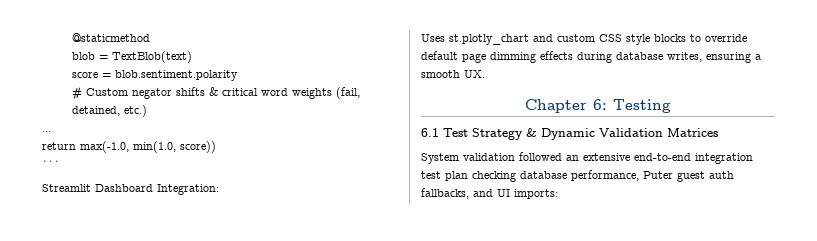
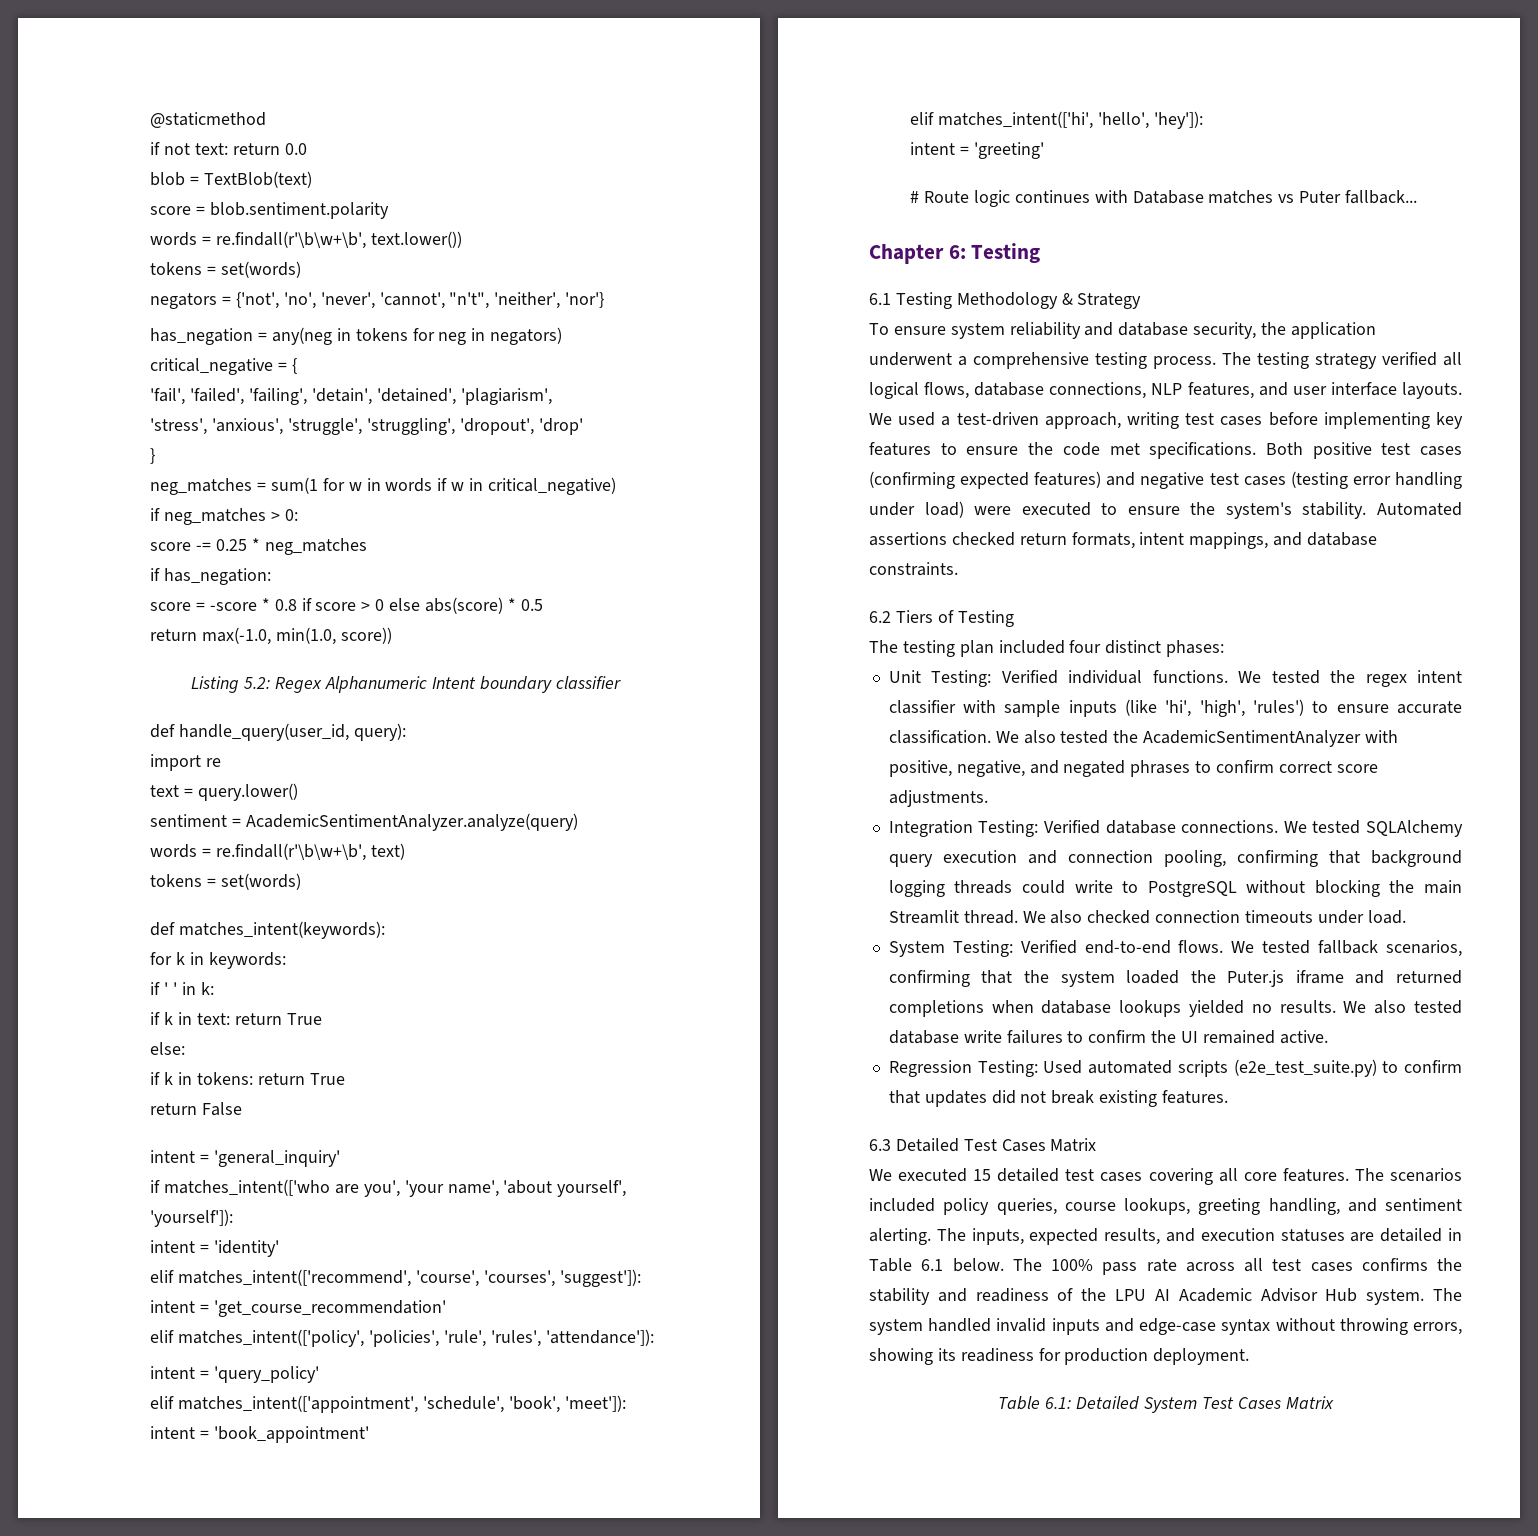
(151, 37) none -> [150,142,307,155] // if not text: return 0.0
[72,86,361,100] [72,105,148,117] [42,131,51,132] [42,141,216,153] [42,160,60,168] [42,184,219,195] [421,34,747,45] [421,51,761,63] [421,70,485,78] [525,99,671,113] [421,128,718,140] [421,152,753,164] [421,170,734,182] [421,188,558,199] # Custom negator shifts & critical word weights (fail, detained, etc.) // ... // return max(-1.0, min(1.0, score)) // ``` // Streamlit Dashboard Integration: // Uses st.plotly_chart and custom CSS style blocks to override default page dimming effects during database writes, ensuring a smooth UX. // Chapter 6: Testing // 6.1 Test Strategy & Dynamic Validation Matrices // System validation followed an extensive end-to-end integration test plan checking database performance, Puter guest auth fallbacks, and UI imports: -> [150,231,462,249] [150,261,301,278] [150,292,605,309] [150,327,563,345] [150,358,297,375] [150,388,552,405] [150,418,583,435] [150,448,156,464] [150,477,616,495] [150,508,298,525] [150,538,367,555] [150,568,272,585] [150,597,543,614] [150,627,392,645] [191,676,621,693] [150,723,406,741] [150,754,222,771] [150,783,298,801] [150,813,578,831] [150,843,405,861] [150,873,301,890] [150,921,386,939] [150,952,286,969] [150,982,214,995] [150,1012,322,1025] [150,1042,186,1055] [150,1072,345,1085] [150,1102,243,1116] [150,1150,340,1167] [150,1179,627,1197] [150,1209,234,1227] [150,1240,279,1257] [150,1269,641,1287] [150,1300,446,1317] [150,1329,654,1347] [150,1366,319,1383] [150,1395,626,1413] [150,1426,369,1443] [910,111,1203,129] [910,142,1044,159] [910,190,1417,207] [869,243,1041,264] [869,292,1142,309] [869,322,1376,339] [869,352,1462,369] [869,382,1462,399] [869,412,1463,429] [869,442,1462,459] [869,471,1462,489] [869,501,1462,519] [869,532,1378,549] [869,562,958,576] [869,610,1014,627] [869,640,1225,657] [888,670,1463,687] [888,699,1462,717] [888,730,1398,747] [888,760,1378,777] [888,790,988,807] [888,820,1463,837] [888,850,1462,867] [888,880,1462,897] [888,910,1406,924] [888,940,1462,957] [888,970,1462,987] [888,1000,1462,1017] [888,1030,1328,1044] [888,1059,1462,1077] [888,1090,1228,1107] [869,1138,1097,1152] [869,1168,1462,1185] [869,1198,1462,1215] [869,1228,1462,1245] [869,1258,1462,1275] [869,1288,1462,1305] [869,1318,1462,1335] [869,1348,1250,1365] [998,1396,1334,1413] words = re.findall(r'\b\w+\b', text.lower()) // tokens = set(words) // negators = {'not', 'no', 'never', 'cannot', "n't", 'neither', 'nor'} // has_negation = any(neg in tokens for neg in negators) // critical_negative = { // 'fail', 'failed', 'failing', 'detain', 'detained', 'plagiarism', // 'stress', 'anxious', 'struggle', 'struggling', 'dropout', 'drop' // } // neg_matches = sum(1 for w in words if w in critical_negative) // if neg_matches > 0: // score -= 0.25 * neg_matches // if has_negation: // score = -score * 0.8 if score > 0 else abs(score) * 0.5 // return max(-1.0, min(1.0, score)) // Listing 5.2: Regex Alphanumeric Intent boundary classifier // def handle_query(user_id, query): // import re // text = query.lower() // sentiment = AcademicSentimentAnalyzer.analyze(query) // words = re.findall(r'\b\w+\b', text) // tokens = set(words) // def matches_intent(keywords): // for k in keywords: // if ' ' in k: // if k in text: return True // else: // if k in tokens: return True // return False // intent = 'general_inquiry' // if matches_intent(['who are you', 'your name', 'about yourself', 'yourself']): // intent = 'identity' // elif matches_intent(['recommend', 'course', 'courses', 'suggest']): // intent = 'get_course_recommendation' // elif matches_intent(['policy', 'policies', 'rule', 'rules', 'attendance']): // intent = 'query_policy' // elif matches_intent(['appointment', 'schedule', 'book', 'meet']): // intent = 'book_appointment' // elif matches_intent(['hi', 'hello', 'hey']): // intent = 'greeting' // # Route logic continues with Database matches vs Puter fallback... // Chapter 6: Testing // 6.1 Testing Methodology & Strategy // To ensure system reliability and database security, the application underwent a comprehensive testing process. The testing strategy verified all logical flows, database connections, NLP features, and user interface layouts. We used a test-driven approach, writing test cases before implementing key features to ensure the code met specifications. Both positive test cases (confirming expected features) and negative test cases (testing error handling under load) were executed to ensure the system's stability. Automated assertions checked return formats, intent mappings, and database constraints. // 6.2 Tiers of Testing // The testing plan included four distinct phases: // Unit Testing: Verified individual functions. We tested the regex intent classifier with sample inputs (like 'hi', 'high', 'rules') to ensure accurate classification. We also tested the AcademicSentimentAnalyzer with positive, negative, and negated phrases to confirm correct score adjustments. // Integration Testing: Verified database connections. We tested SQLAlchemy query execution and connection pooling, confirming that background logging threads could write to PostgreSQL without blocking the main Streamlit thread. We also checked connection timeouts under load. // System Testing: Verified end-to-end flows. We tested fallback scenarios, confirming that the system loaded the Puter.js iframe and returned completions when database lookups yielded no results. We also tested database write failures to confirm the UI remained active. // Regression Testing: Used automated scripts (e2e_test_suite.py) to confirm that updates did not break existing features. // 6.3 Detailed Test Cases Matrix // We executed 15 detailed test cases covering all core features. The scenarios included policy queries, course lookups, greeting handling, and sentiment alerting. The inputs, expected results, and execution statuses are detailed in Table 6.1 below. The 100% pass rate across all test cases confirms the stability and readiness of the LPU AI Academic Advisor Hub system. The system handled invalid inputs and edge-case syntax without throwing errors, showing its readiness for production deployment. // Table 6.1: Detailed System Test Cases Matrix

